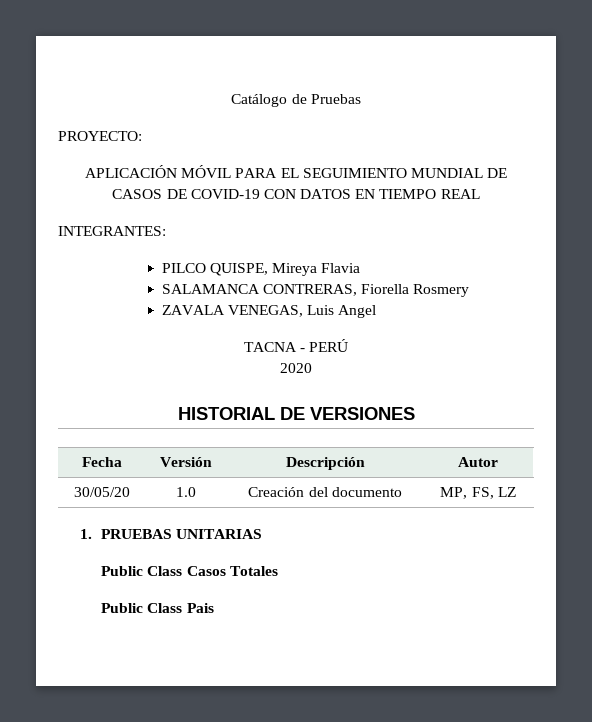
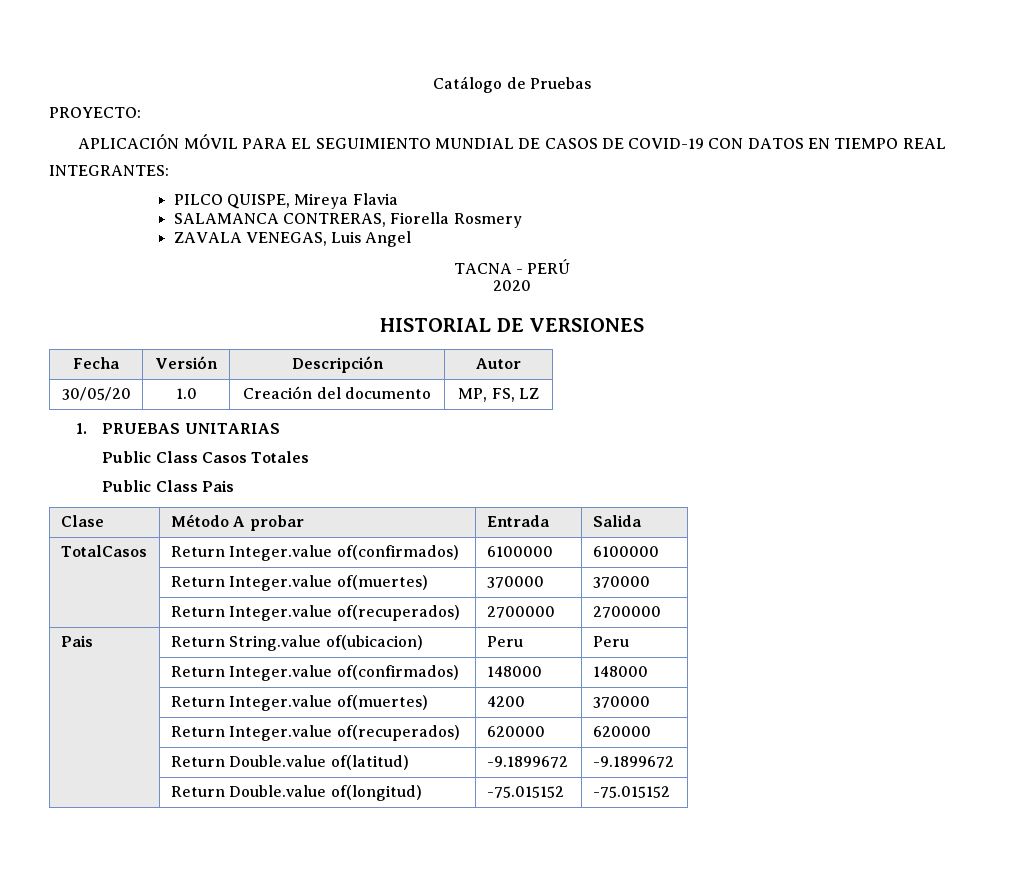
(214, 608) none -> [60,515,104,527] [170,514,304,531] [486,515,550,527] [592,515,642,527] [60,545,147,557] [170,545,459,561] [486,546,553,557] [592,546,659,557] [170,575,428,591] [486,576,544,588] [592,576,650,588] [170,605,460,621] [486,606,555,618] [592,606,661,618] [60,635,93,647] [170,635,423,651] [486,636,523,647] [592,636,629,647] [170,665,459,681] [486,666,542,677] [592,666,648,677] [170,695,428,711] [486,696,525,707] [592,696,650,708] [170,725,460,741] [486,726,545,737] [592,726,651,737] [170,755,409,770] [486,756,568,768] [592,756,674,768] [170,785,422,801] [486,786,564,798] [592,786,670,798] // Clase | Método A probar | Entrada | Salida // TotalCasos | Return Integer.value of(confirmados) | 6100000 | 6100000 // | Return Integer.value of(muertes) | 370000 | 370000 // | Return Integer.value of(recuperados) | 2700000 | 2700000 // Pais | Return String.value of(ubicacion) | Peru | Peru // | Return Integer.value of(confirmados) | 148000 | 148000 // | Return Integer.value of(muertes) | 4200 | 370000 // | Return Integer.value of(recuperados) | 620000 | 620000 // | Return Double.value of(latitud) | -9.1899672 | -9.1899672 // | Return Double.value of(longitud) | -75.015152 | -75.015152

